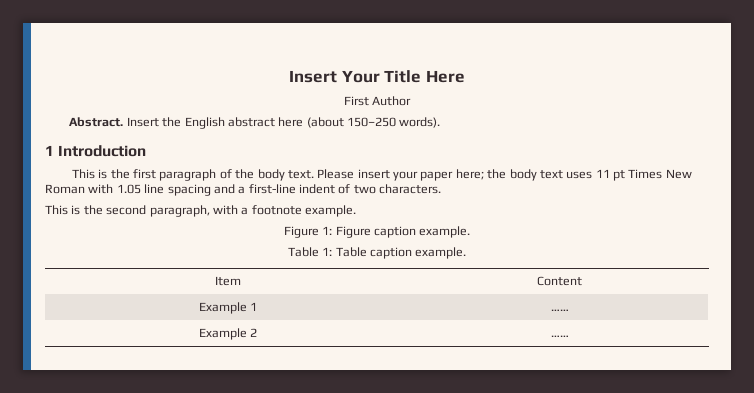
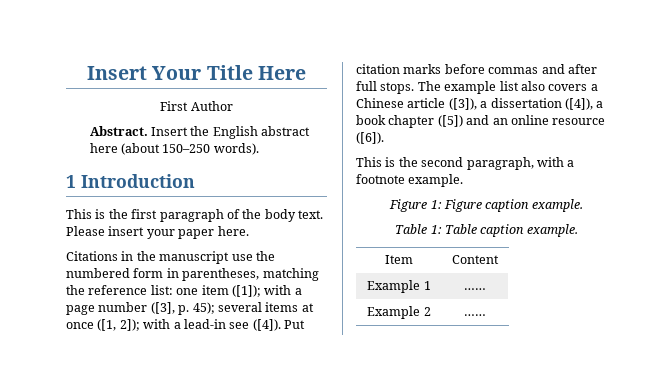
[455,169,692,181] [45,184,442,196] here; the body text uses 11 pt Times New Roman with 1.05 line spacing and a first-line indent of two characters. -> [217,226,249,236] [66,251,275,264] [66,268,319,281] [66,285,302,297] [66,302,314,315] [66,319,305,331] [356,64,597,74] [356,81,598,94] [356,98,604,110] [356,115,606,128] [356,132,384,144] here. // Citations in the manuscript use the numbered form in parentheses, matching the reference list: one item ([1]); with a page number ([3], p. 45); several items at once ([1, 2]); with a lead-in see ([4]). Put citation marks before commas and after full stops. The example list also covers a Chinese article ([3]), a dissertation ([4]), a book chapter ([5]) and an online resource ([6]).

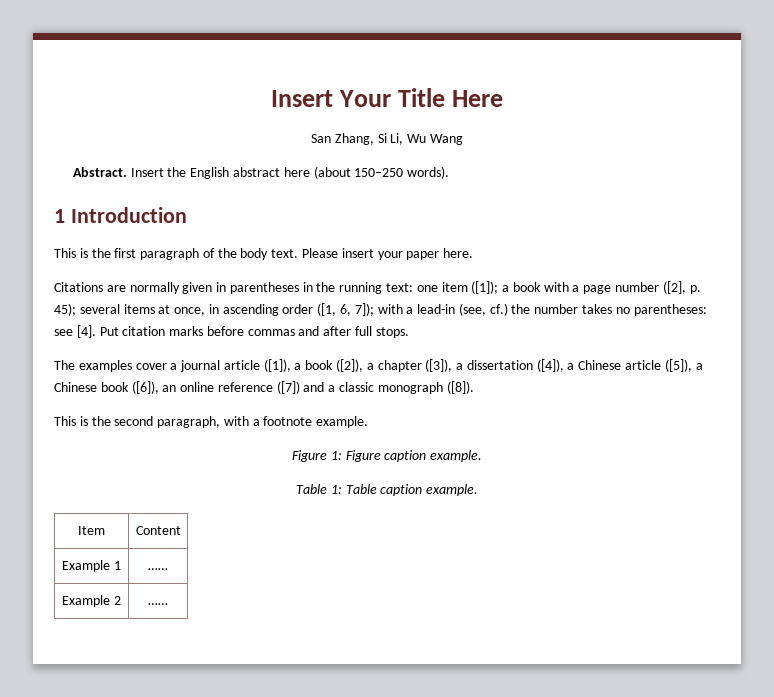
[160,101,233,111] First Author -> [311,133,463,145] San Zhang, Si Li, Wu Wang
[121,251,275,264] [66,268,319,281] [66,285,173,295] in the manuscript use the numbered form in parentheses, matching the reference list: -> [106,282,414,294] are normally given in parentheses in the running text:
(261, 291) none -> [502,282,541,292] a book
[150,302,175,314] ([3], -> [662,281,686,294] ([2],
[66,319,281,331] once ([1, 2]); with a lead-in see ([4]). -> [174,303,707,316] [54,325,96,338] once, in ascending order ([1, 6, 7]); with a lead-in (see, cf.) the number takes no parentheses: see [4].
[417,81,598,94] [356,98,446,108] The example list also covers a Chinese article -> [54,359,422,372] // The examples cover a journal article ([1]), a book ([2]), a chapter
[356,115,606,128] [356,132,384,144] book chapter ([5]) and an online resource ([6]). -> [578,359,703,372] [54,381,474,394] Chinese article ([5]), a Chinese book ([6]), an online reference ([7]) and a classic monograph ([8]).

